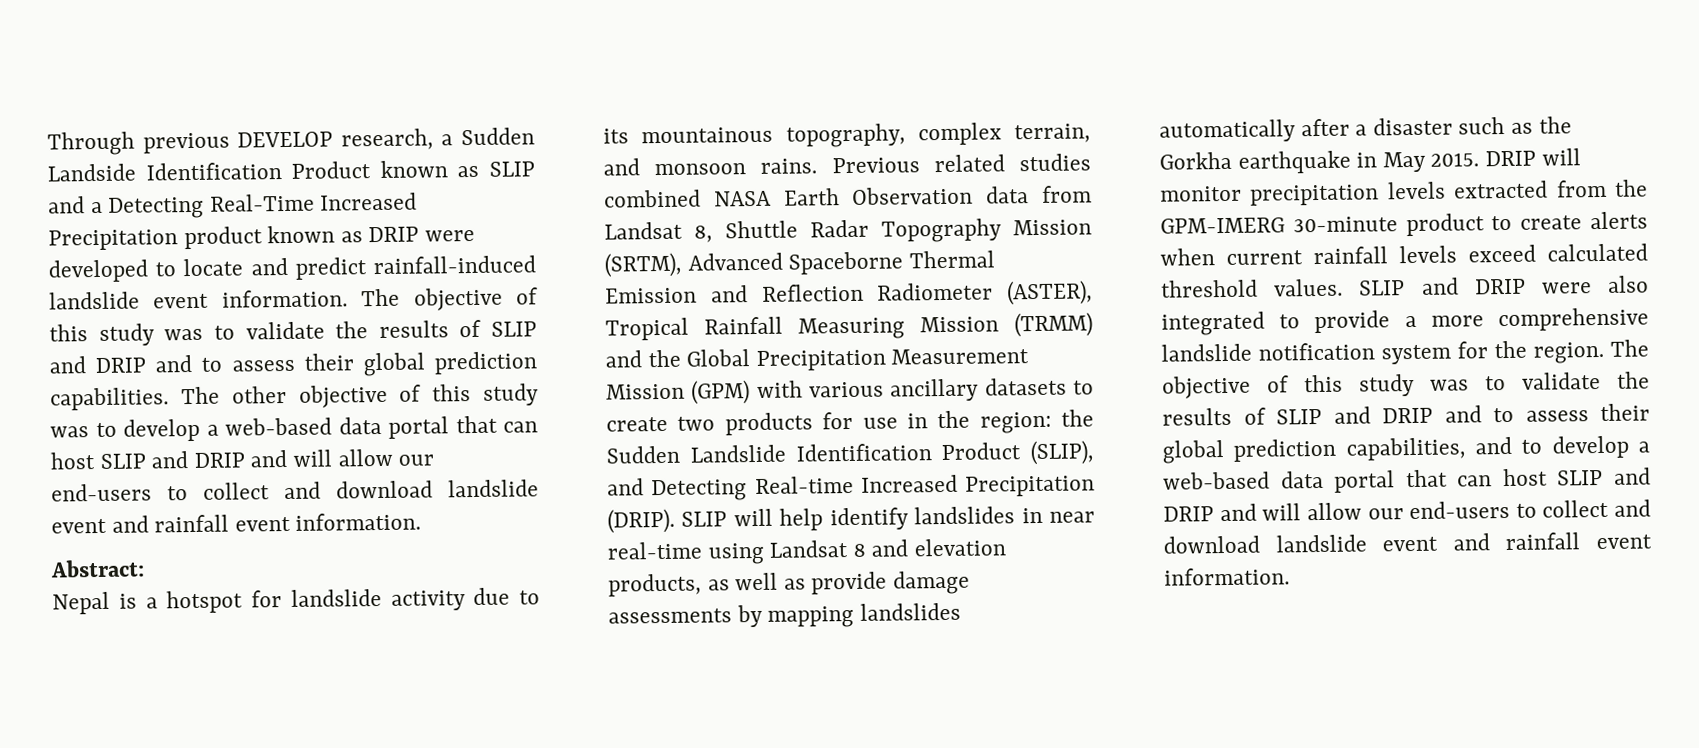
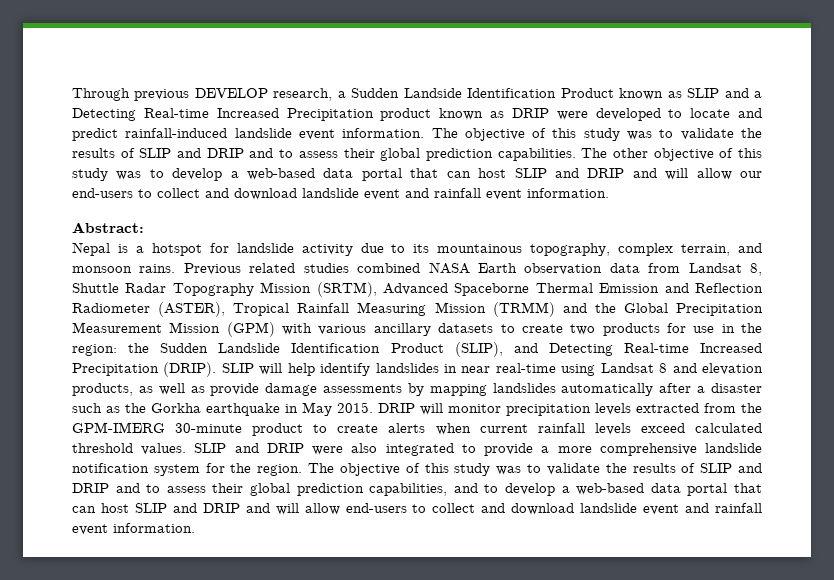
[209,193,315,212] Real-Time -> [143,108,209,118] Real-time
[852,186,974,205] Observation -> [524,263,603,275] observation
[1367,508,1404,520] our -> (340, 509) none

